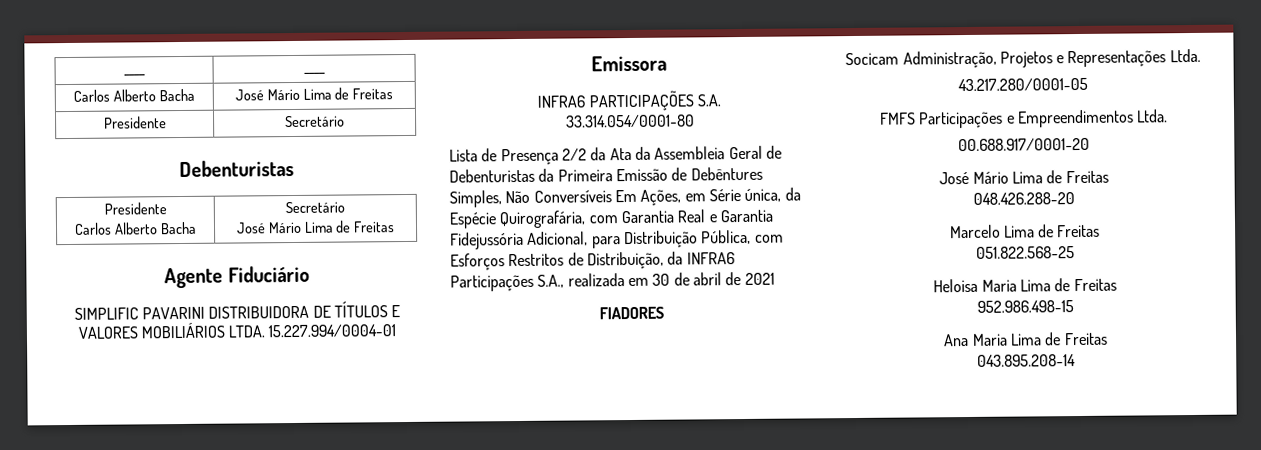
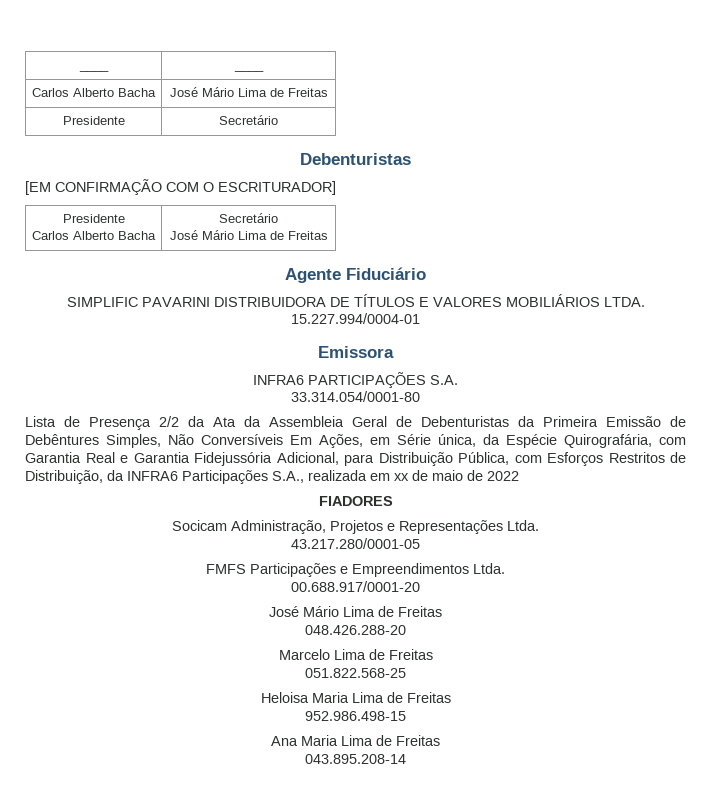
(294, 168) none -> [25,179,336,195] // [EM CONFIRMAÇÃO COM O ESCRITURADOR]
[652,272,775,286] 30 de abril de 2021 -> [394,470,519,481] xx de maio de 2022

